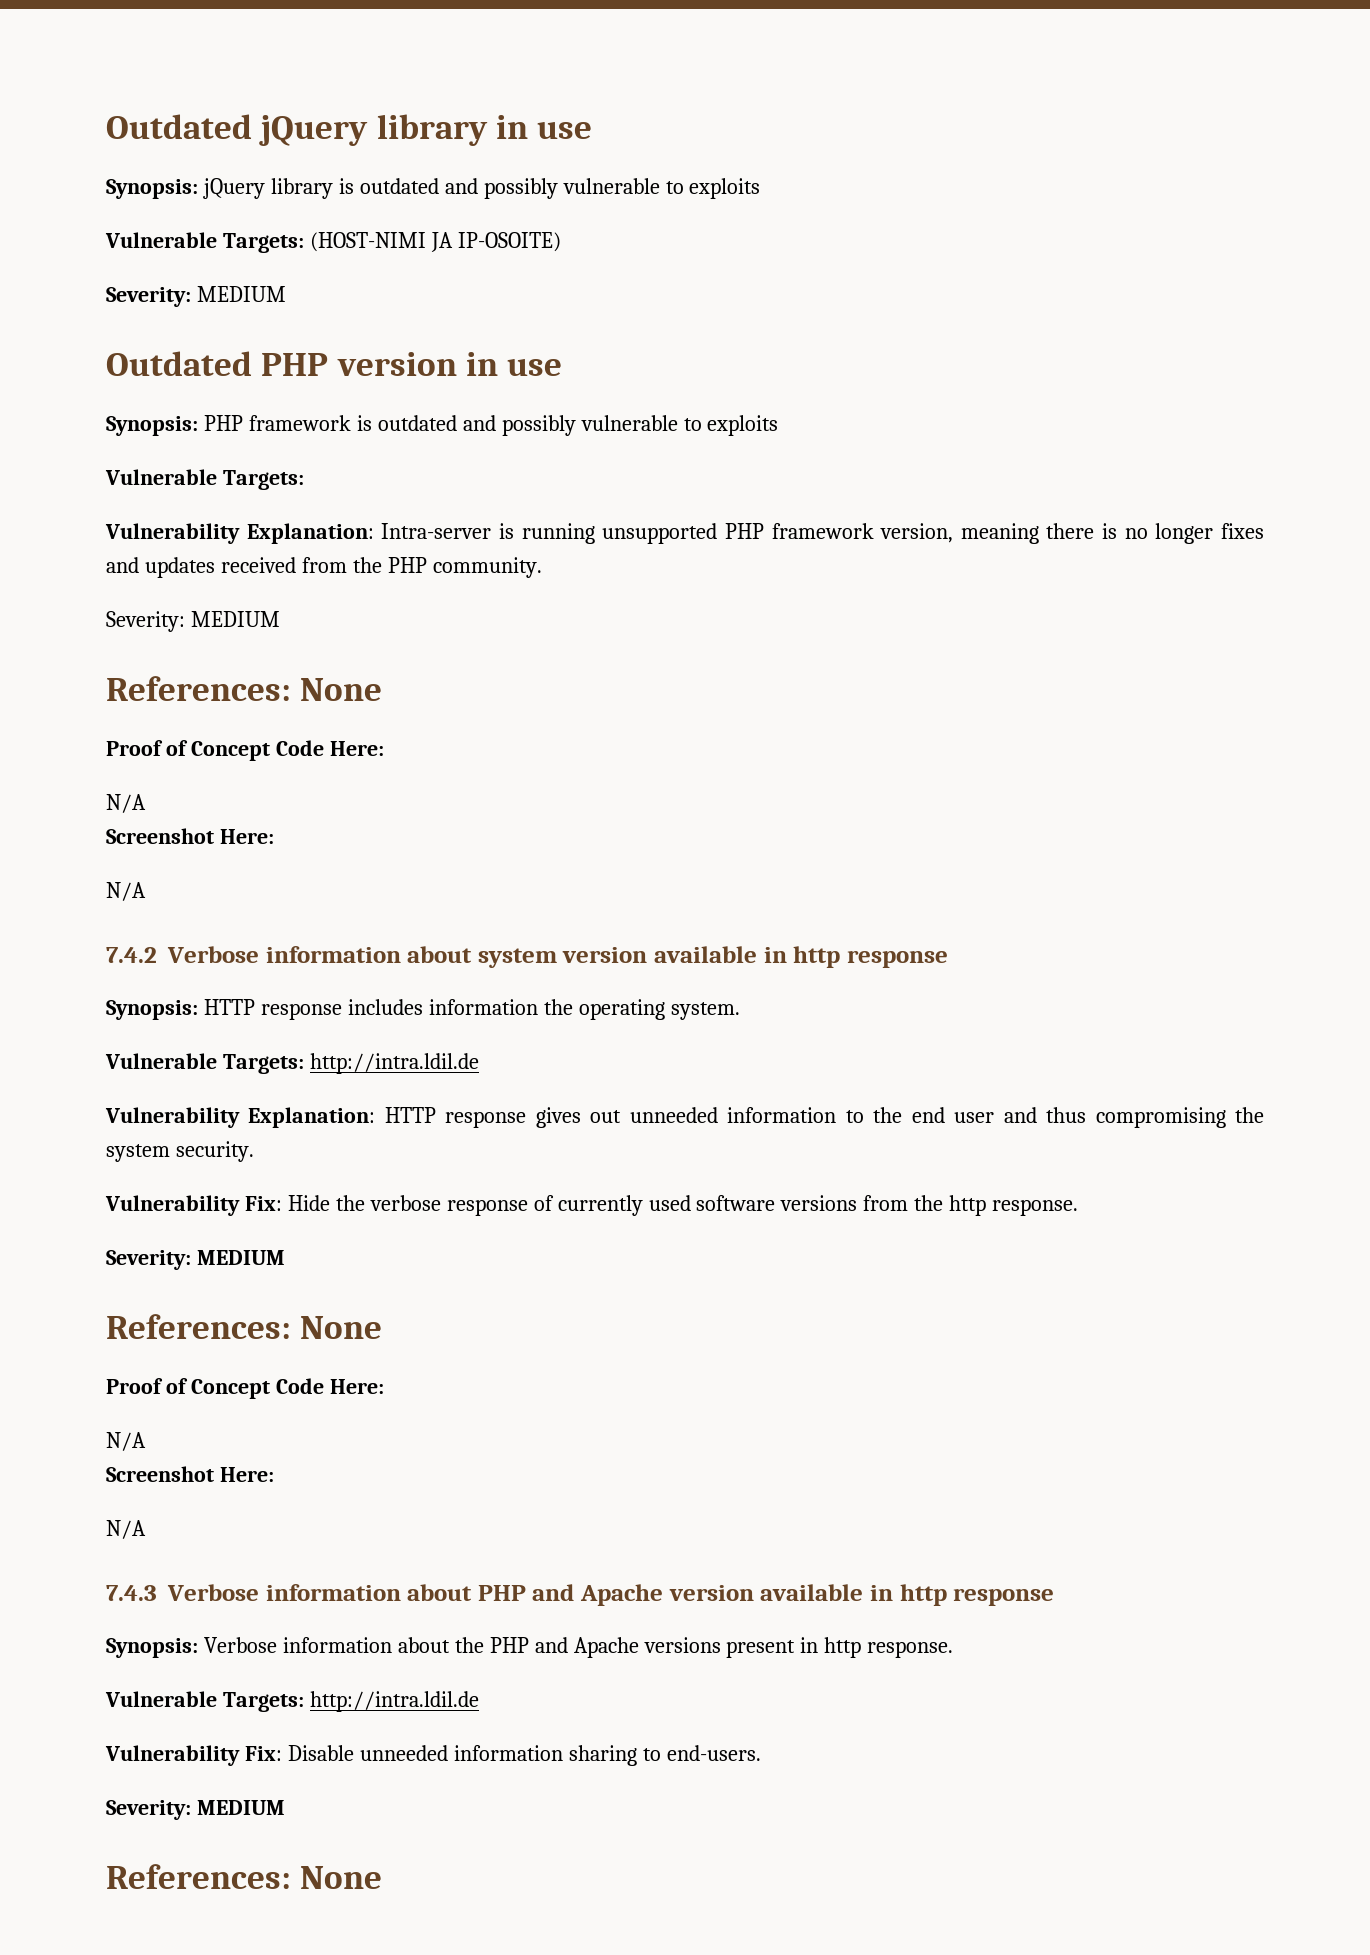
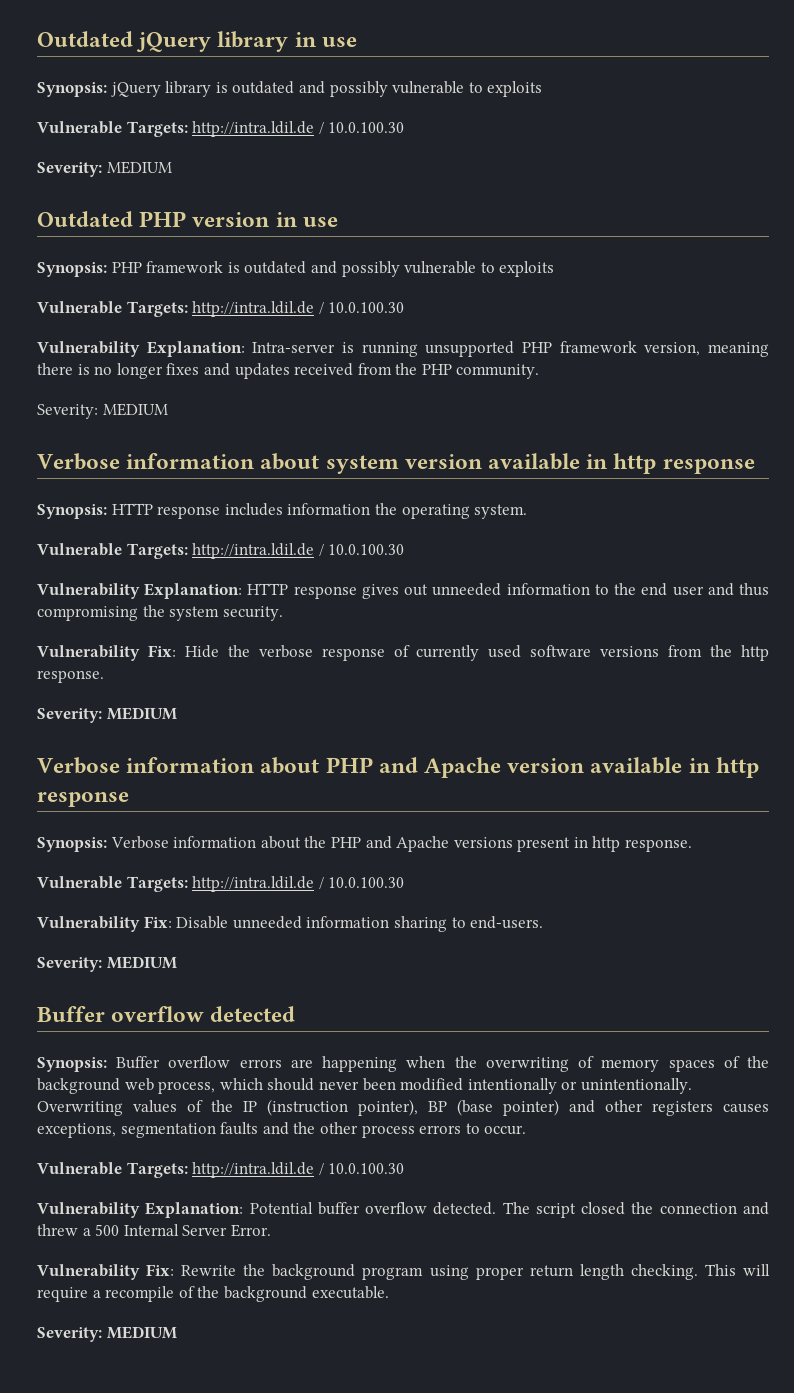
[309,232,561,252] (HOST-NIMI JA IP-OSOITE) -> [192,121,405,137] http://intra.ldil.de / 10.0.100.30
(304, 480) none -> [192,301,405,317] http://intra.ldil.de / 10.0.100.30
[106,676,383,701] [106,740,384,761] [106,794,146,813] [106,828,274,844] [106,882,146,901] [106,947,157,963] References: None // Proof of Concept Code Here: // N/A // Screenshot Here: // N/A // 7.4.2 -> (168, 409) none
(479, 1063) none -> [318,544,405,556] / 10.0.100.30
[106,1314,383,1339] [106,1378,384,1399] [106,1432,146,1451] [106,1466,274,1482] [106,1520,146,1539] [106,1585,157,1601] References: None // Proof of Concept Code Here: // N/A // Screenshot Here: // N/A // 7.4.3 -> (177, 713) none
(479, 1701) none -> [318,877,405,889] / 10.0.100.30
[106,1864,383,1889] References: None -> [37,1006,296,1022] [37,1056,769,1072] [37,1078,692,1094] [37,1099,769,1116] [37,1122,527,1138] [37,1162,405,1178] [37,1202,769,1218] [37,1224,271,1237] [37,1264,771,1280] [37,1286,389,1302] [37,1326,177,1342] Buffer overflow detected // Synopsis: Buffer overflow errors are happening when the overwriting of memory spaces of the background web process, which should never been modified intentionally or unintentionally. Overwriting values of the IP (instruction pointer), BP (base pointer) and other registers causes exceptions, segmentation faults and the other process errors to occur. // Vulnerable Targets: http://intra.ldil.de / 10.0.100.30 // Vulnerability Explanation: Potential buffer overflow detected. The script closed the connection and threw a 500 Internal Server Error. // Vulnerability Fix: Rewrite the background program using proper return length checking. This will require a recompile of the background executable. // Severity: MEDIUM

